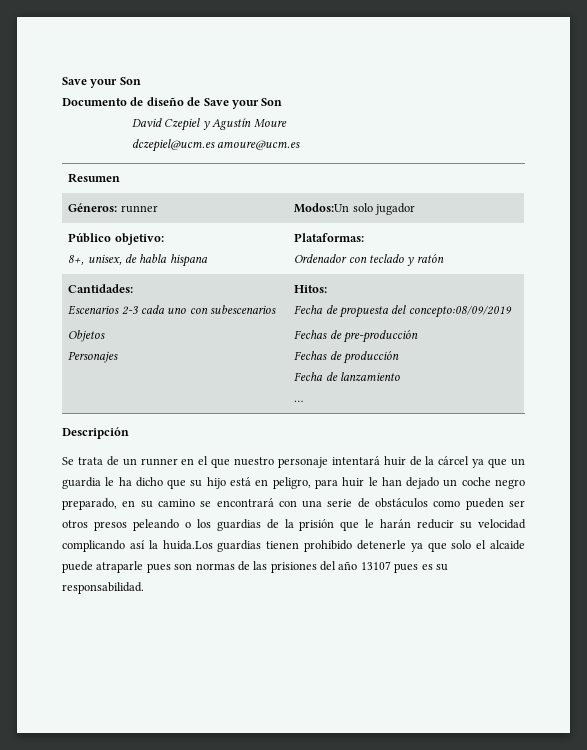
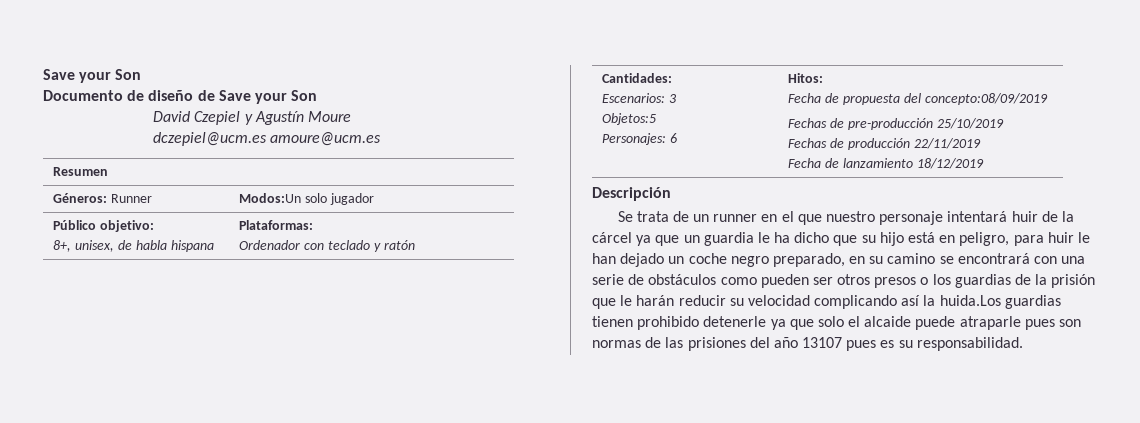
[120,205,158,213] runner -> [111,194,153,203] Runner
[68,305,277,315] [68,330,106,342] [68,351,119,363] Escenarios 2-3 cada uno con subescenarios // Objetos // Personajes -> [602,93,678,103] [602,113,657,125] [602,133,678,145] Escenarios: 3 // Objetos:5 // Personajes: 6
(419, 336) none -> [936,118,1004,129] 25/10/2019
(400, 357) none -> [913,138,981,149] 22/11/2019
[294,400,304,402] // … -> [916,158,984,169] 18/12/2019
[132,519,179,531] peleando -> (917, 282) none

